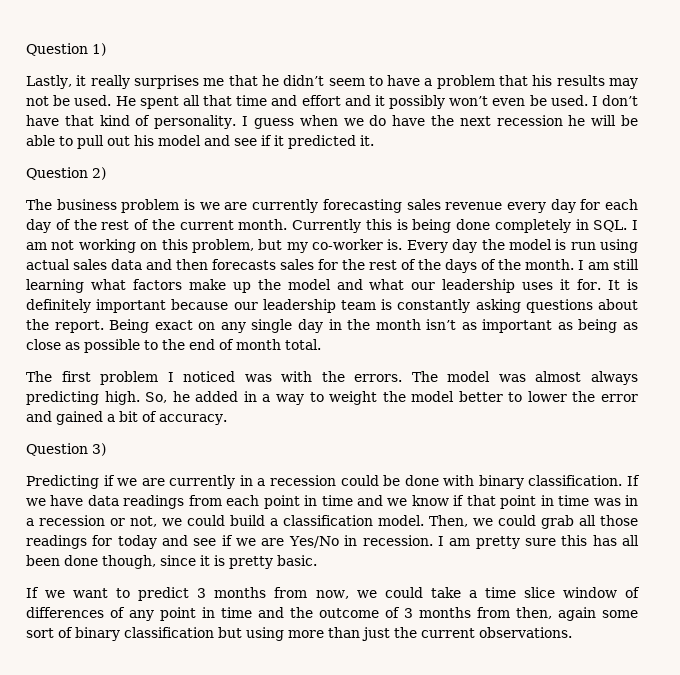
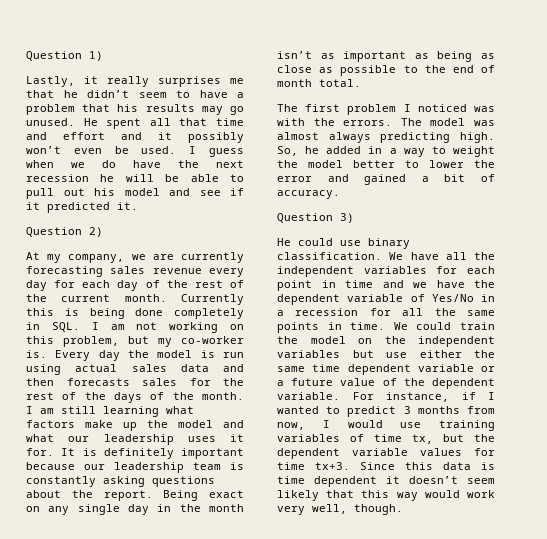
[26,95,112,106] not be used. -> [230,106,244,115] [26,118,75,126] go unused.
[602,95,638,106] [26,115,249,129] don’t have that kind of personality. I -> (197, 150) none
[26,199,196,213] The business problem is -> [26,252,125,263] At my company,
[26,475,640,489] [26,495,222,509] Predicting if we are currently in a recession could be done with binary classification. If we have data readings from -> [277,238,410,249] [277,252,495,260] [277,266,458,277] He could use binary classification. We have all the independent variables for
[411,495,639,509] [26,515,638,529] [26,535,639,549] [26,555,317,569] [26,587,109,598] know if that point in time was in a recession or not, we could build a classification model. Then, we could grab all those readings for today and see if we are Yes/No in recession. I am pretty sure this has all been done though, since it is pretty basic. // If we want -> [436,280,495,288] [277,294,495,305] [277,308,495,316] [277,322,495,333] [277,336,495,347] [277,350,495,358] [277,364,495,375] [277,378,495,389] [277,392,495,402] [277,406,319,414] have the dependent variable of Yes/No in a recession for all the same points in time. We could train the model on the independent variables but use either the same time dependent variable or a future value of the dependent variable. For instance, if I wanted
[356,587,640,598] [26,607,638,621] [26,627,572,641] we could take a time slice window of differences of any point in time and the outcome of 3 months from then, again some sort of binary classification but using more than just the current observations. -> [322,420,495,431] [277,434,495,444] [277,448,495,459] [277,462,495,470] [277,476,495,487] [277,490,495,501] [277,504,403,515] I would use training variables of time tx, but the dependent variable values for time tx+3. Since this data is time dependent it doesn’t seem likely that this way would work very well, though.

